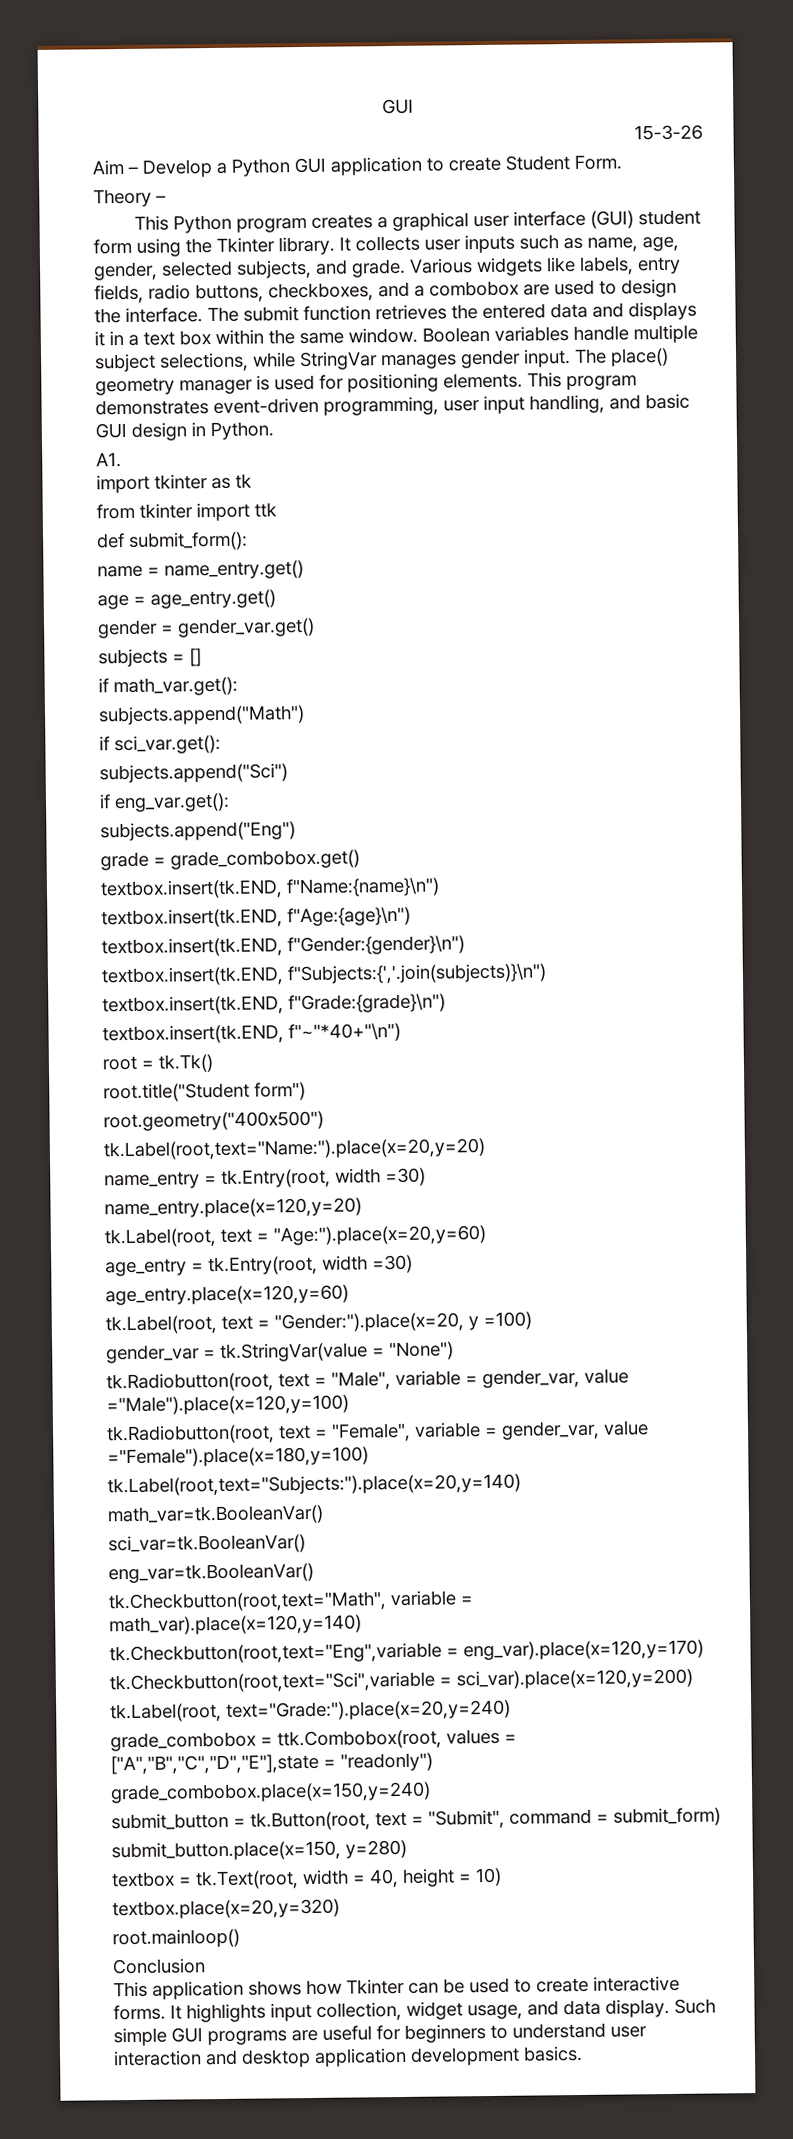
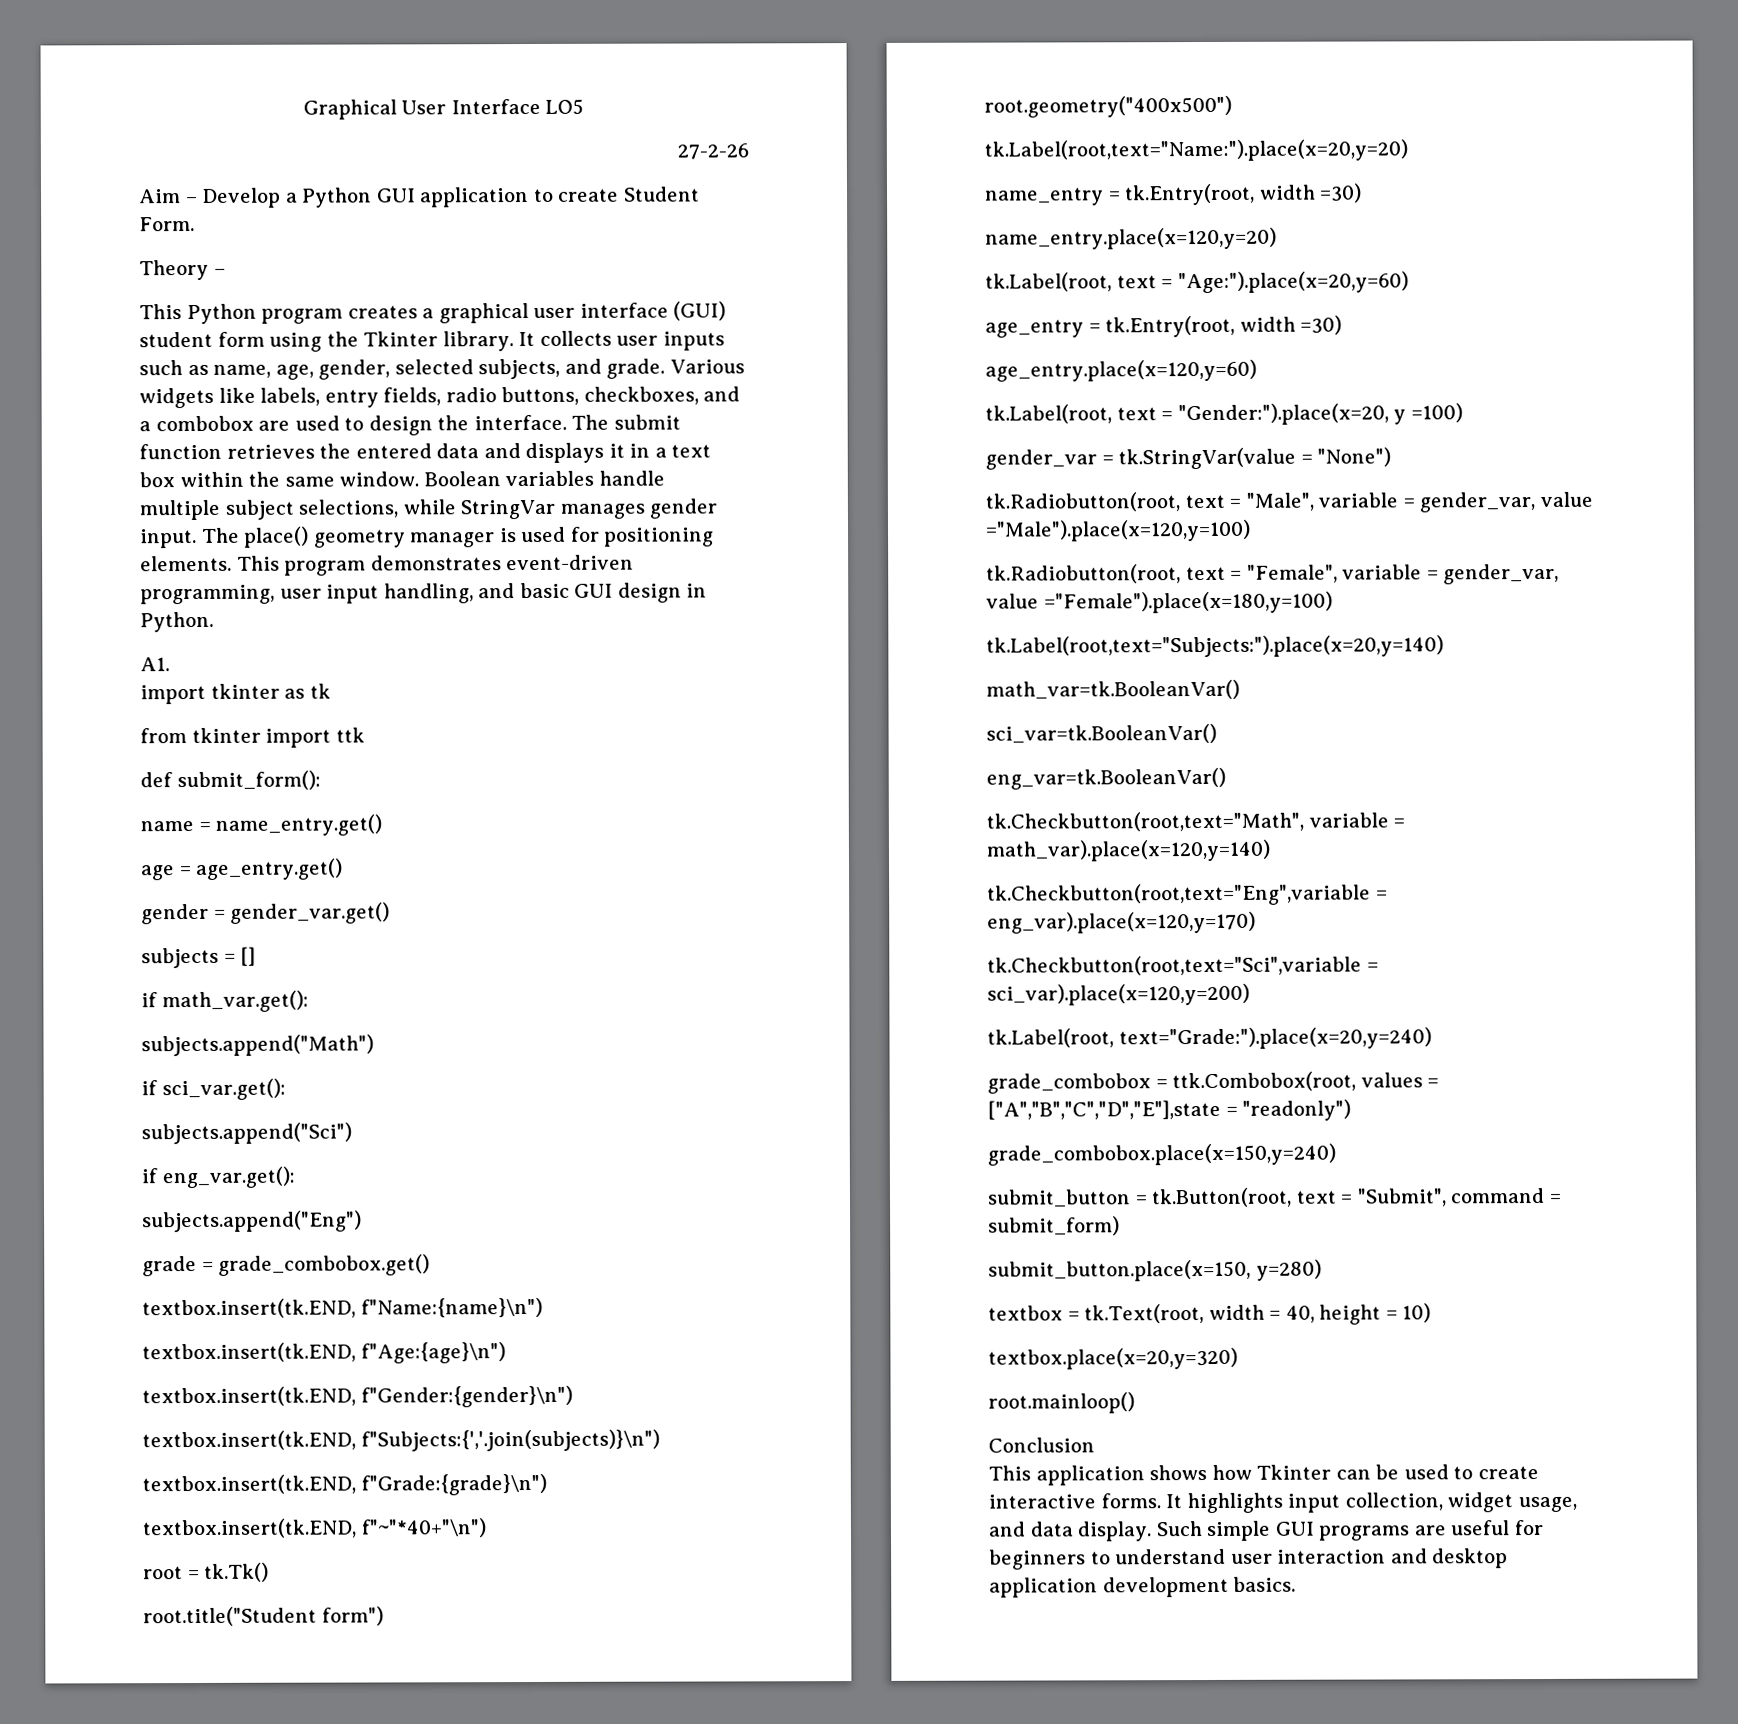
[381,98,414,115] [634,124,703,141] GUI // 15-3-26 -> [302,98,585,120] [677,143,749,160] Graphical User Interface LO5 // 27-2-26

